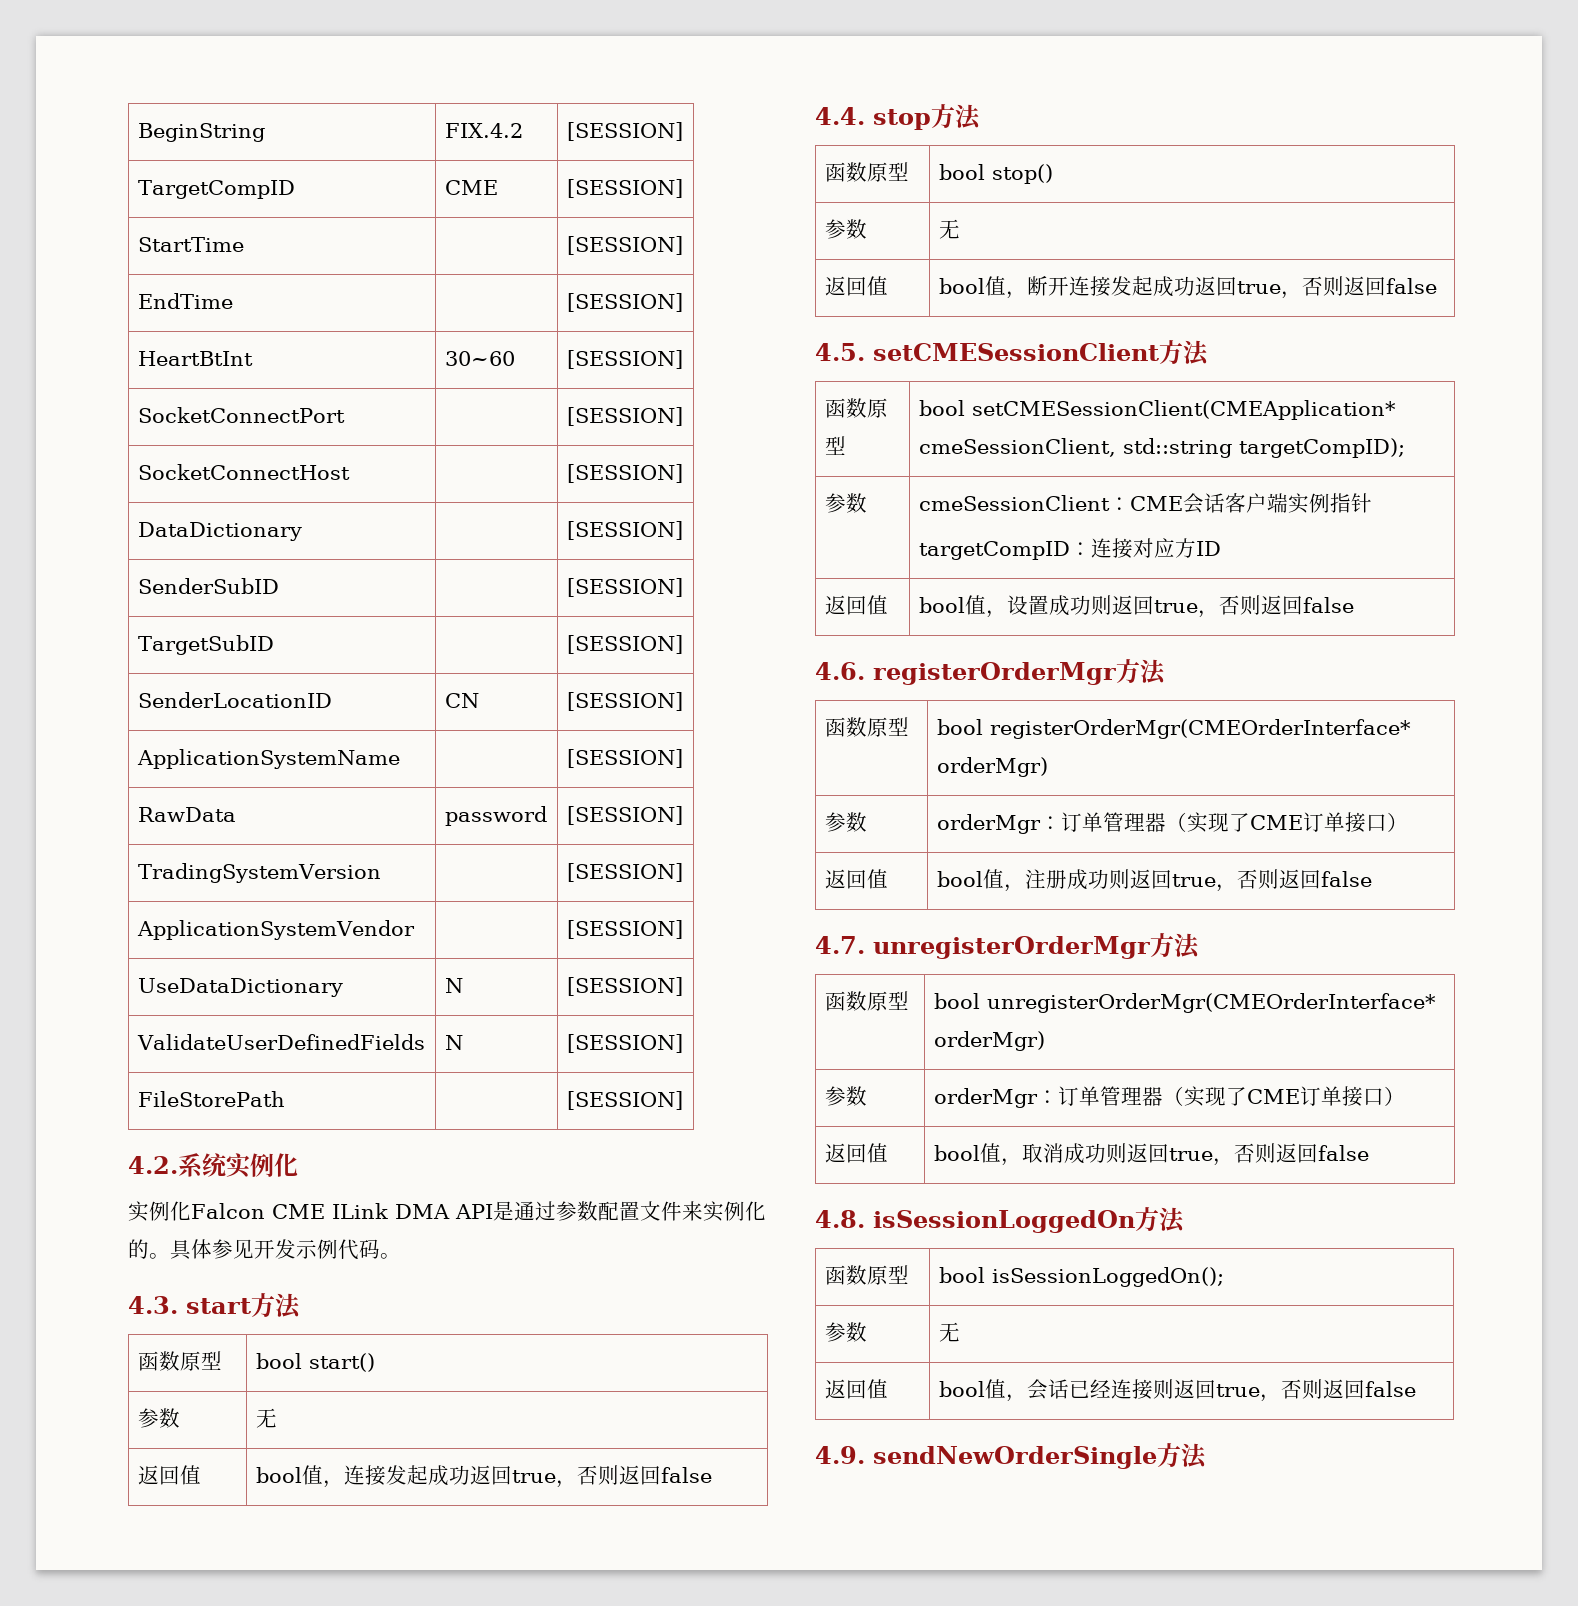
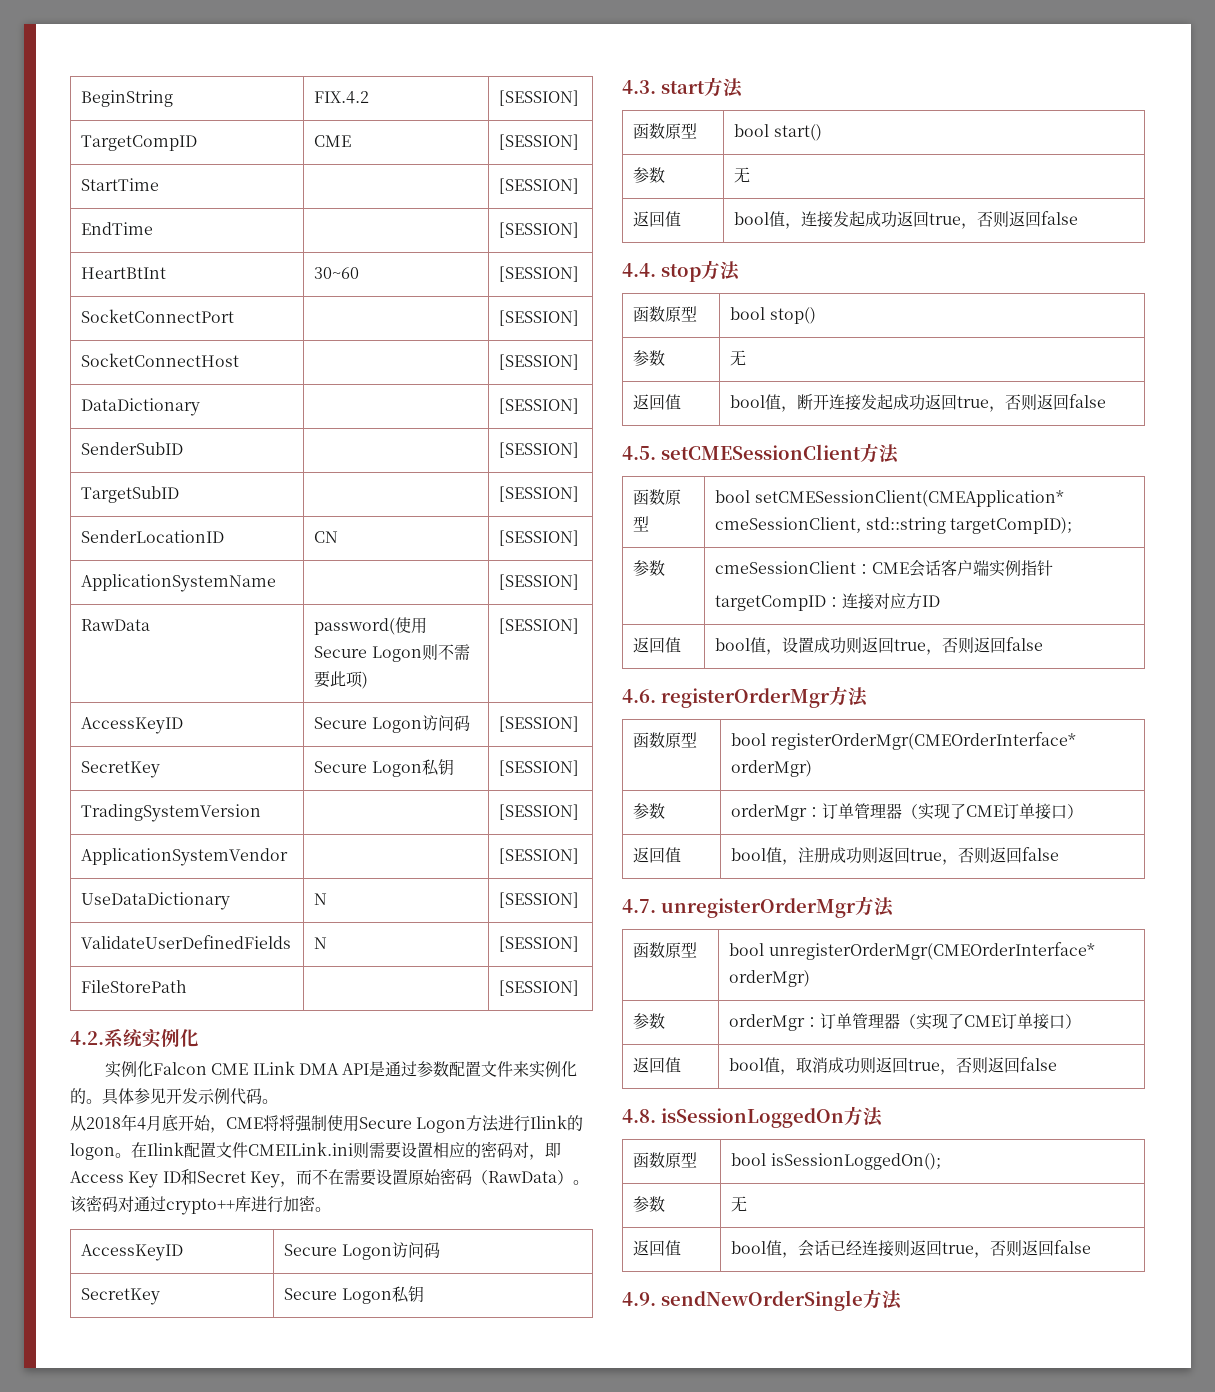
[444,806,547,826] password -> [314,617,428,635] [314,644,470,662] [314,671,369,689] [499,618,580,634] [81,717,184,734] [314,715,470,733] [499,716,580,732] [81,761,161,778] [314,759,454,777] password(使用Secure Logon则不需要此项) | [SESSION] // AccessKeyID | Secure Logon访问码 | [SESSION] // SecretKey | Secure Logon私钥
(401, 1256) none -> [70,1114,584,1133] [70,1141,561,1160] [70,1168,589,1188] [70,1195,331,1215] [81,1244,184,1261] [284,1242,440,1260] [81,1288,161,1305] [284,1286,424,1304] // 从2018年4月底开始，CME将将强制使用Secure Logon方法进行Ilink的logon。在Ilink配置文件CMEILink.ini则需要设置相应的密码对，即Access Key ID和Secret Key，而不在需要设置原始密码（RawData）。该密码对通过crypto++库进行加密。 // AccessKeyID | Secure Logon访问码 // SecretKey | Secure Logon私钥

